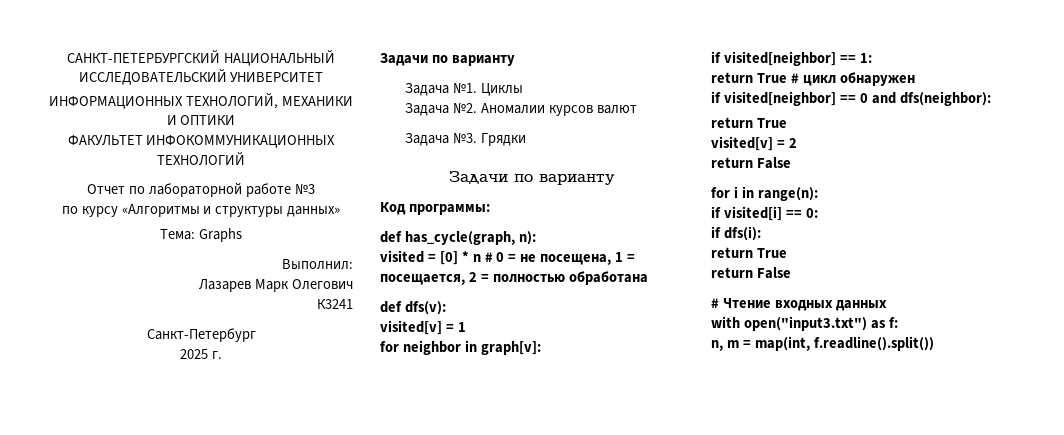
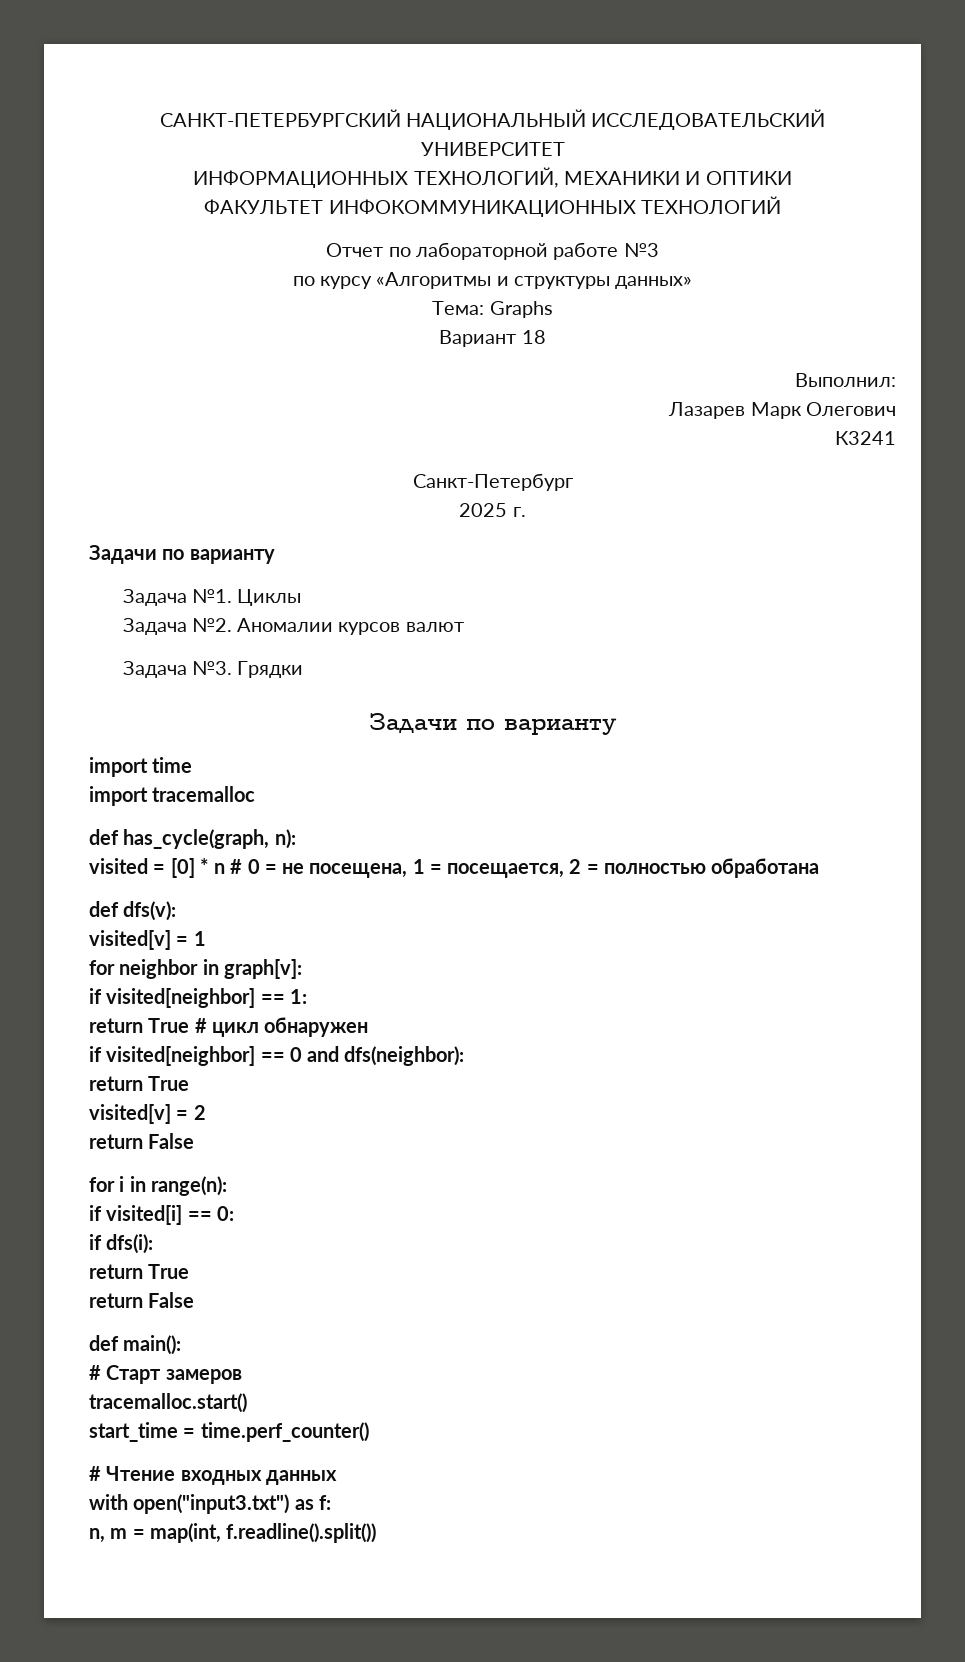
(242, 235) none -> [439,330,546,347] // Вариант 18
[380,202,490,215] Код программы: -> [89,757,193,777] [89,786,256,806] import time // import tracemalloc
(791, 273) none -> [89,1335,182,1355] [89,1365,242,1384] [89,1393,247,1413] [89,1422,369,1442] // def main(): // # Старт замеров // tracemalloc.start() // start_time = time.perf_counter()

